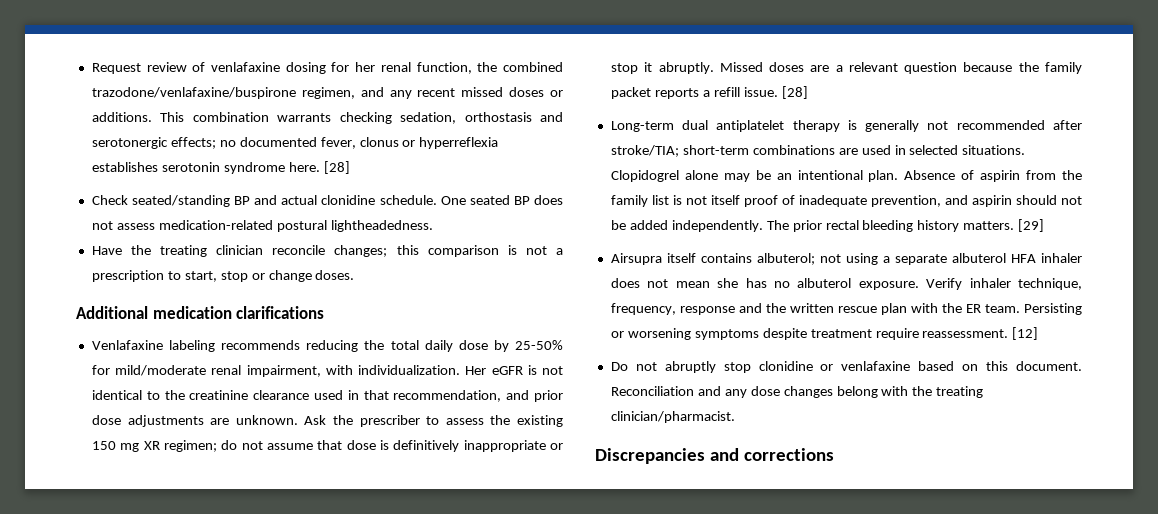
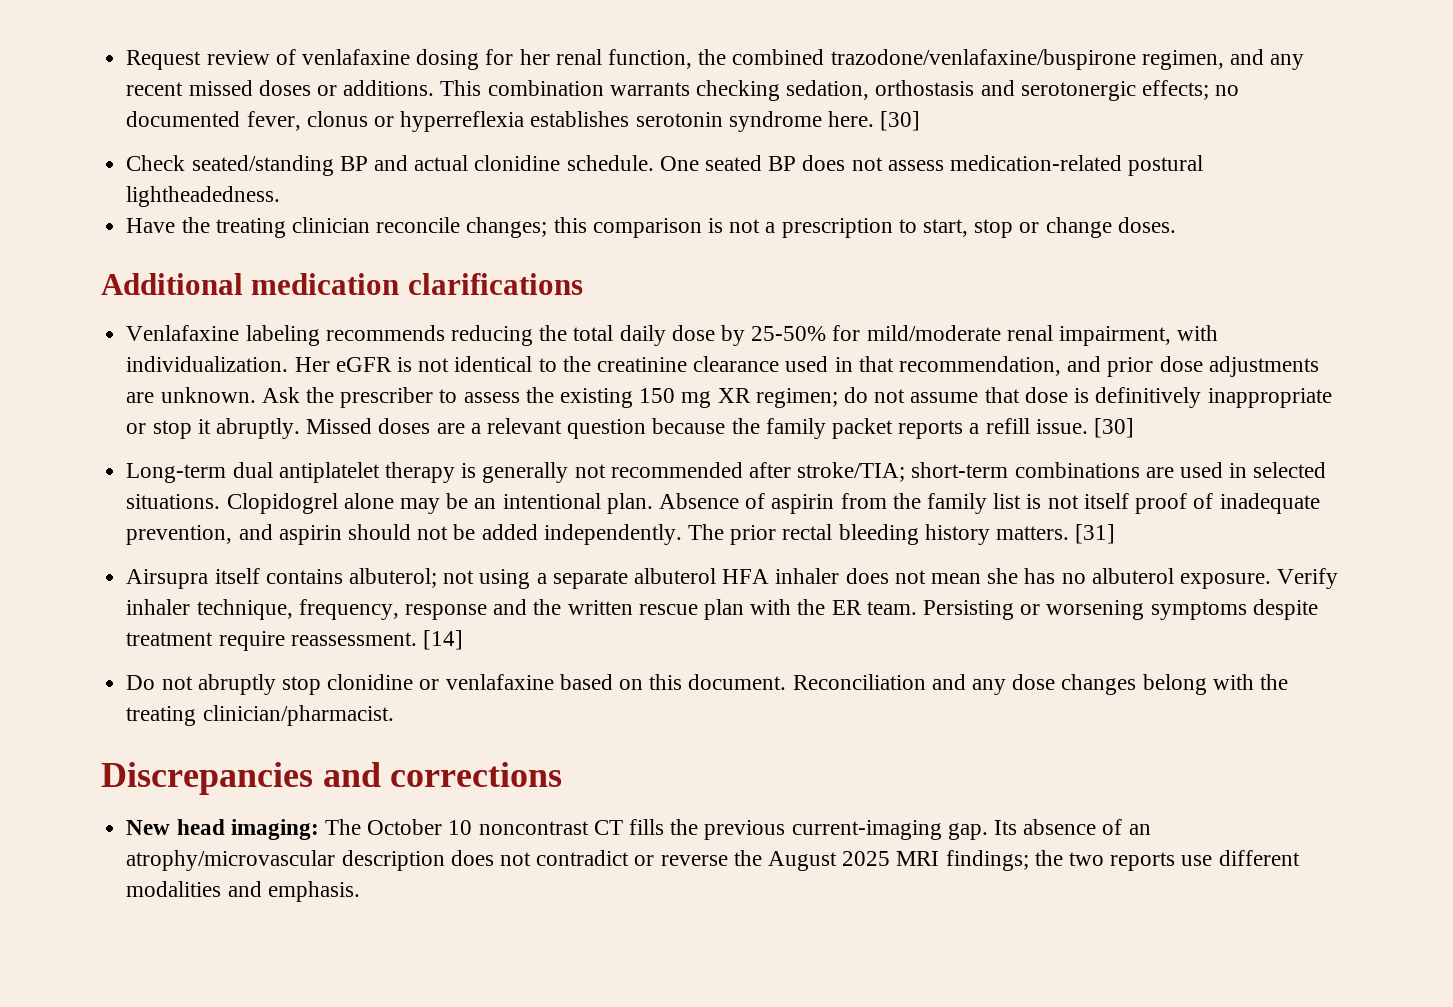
[323,161,350,174] [28] -> [880,111,921,131] [30]
[781,86,808,99] [28] -> [1094,418,1135,438] [30]
[1018,219,1045,232] [29] -> [1075,524,1116,544] [31]
[1012,327,1039,340] [12] -> [422,630,463,650] [14]
(834, 454) none -> [126,819,1151,840] [126,850,1300,871] [126,881,360,902] // New head imaging: The October 10 noncontrast CT fills the previous current-imaging gap. Its absence of an atrophy/microvascular description does not contradict or reverse the August 2025 MRI findings; the two reports use different modalities and emphasis.

